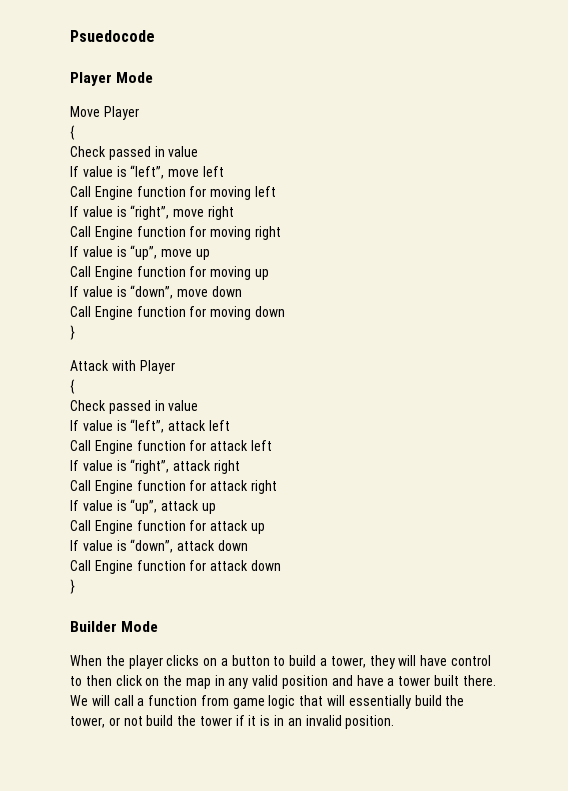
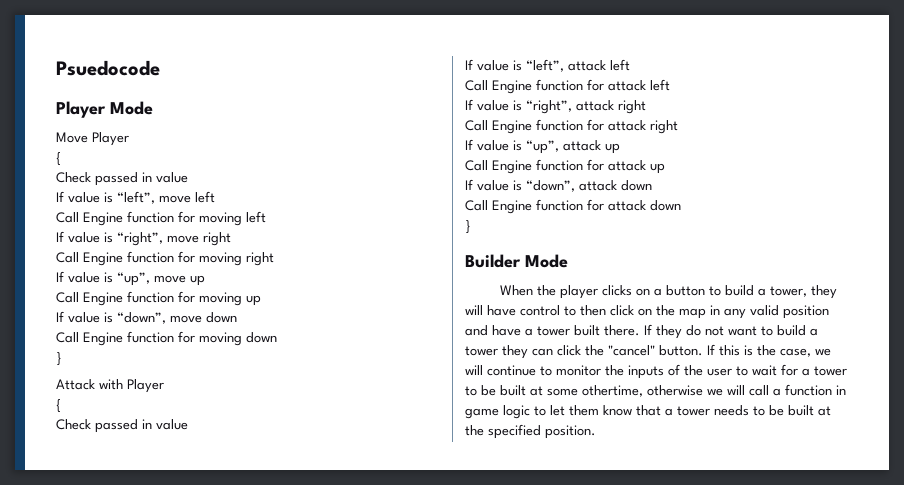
[70,695,88,706] We -> [644,324,818,339] [465,344,831,359] [465,364,847,379] [465,385,723,397] If they do not want to build a tower they can click the "cancel" button. If this is the case, we will continue to monitor the inputs of the user to wait for a tower to be built at some othertime, otherwise we
[200,695,229,706] from -> [836,385,846,395] in
[299,695,465,709] [70,715,342,728] that will essentially build the tower, or not build the tower if it is in an invalid -> [534,405,831,416] [465,424,541,439] to let them know that a tower needs to be built at the specified

